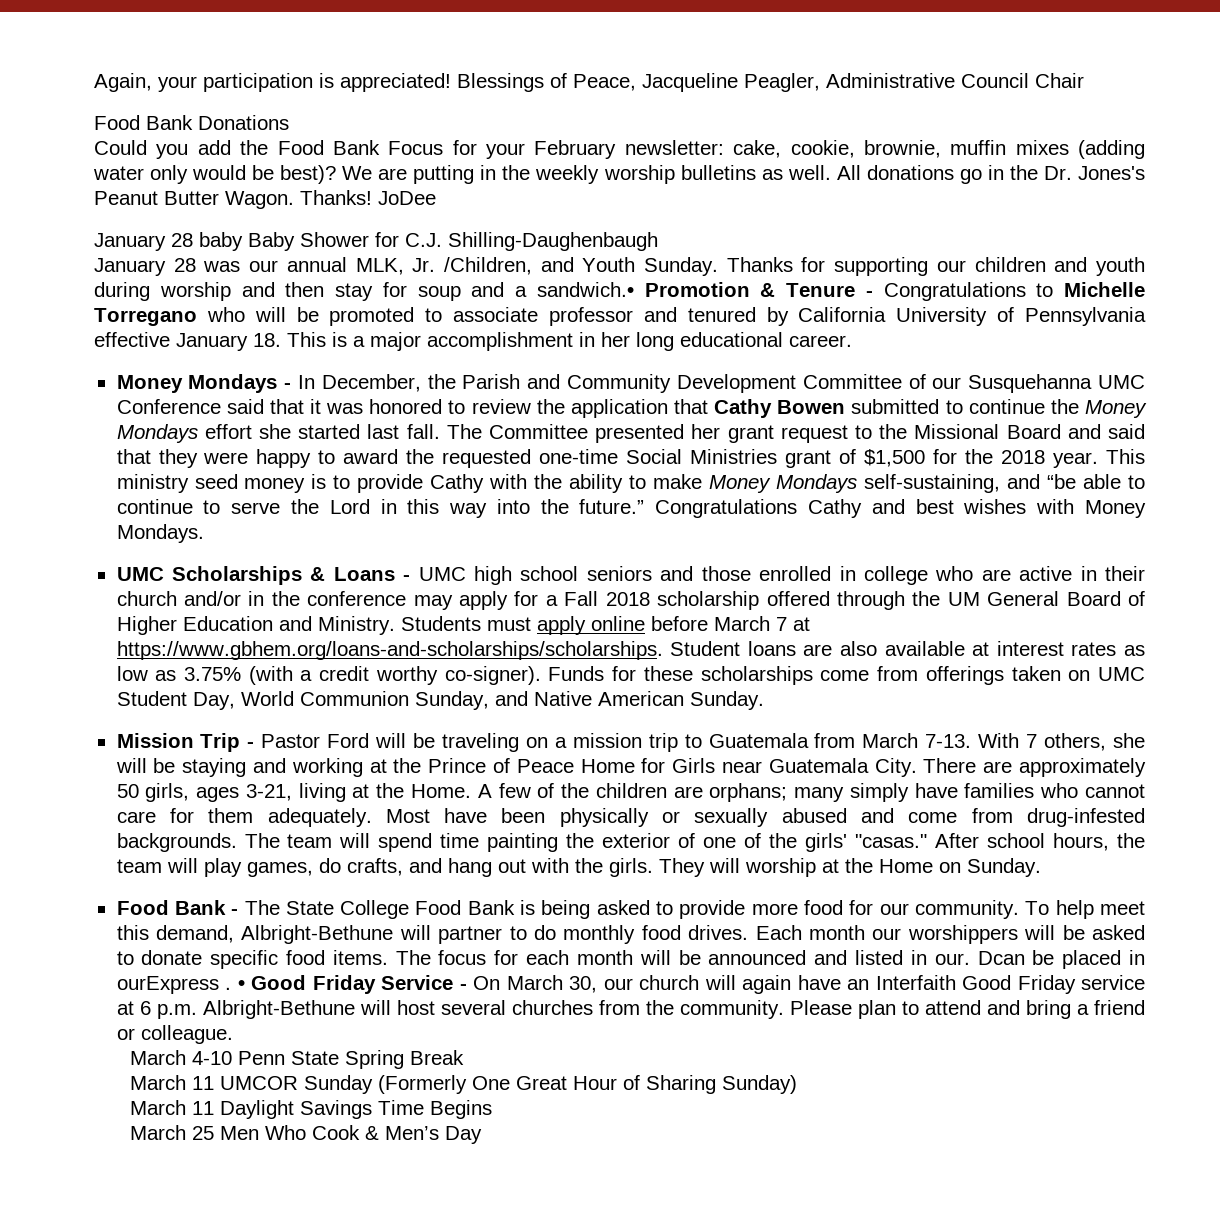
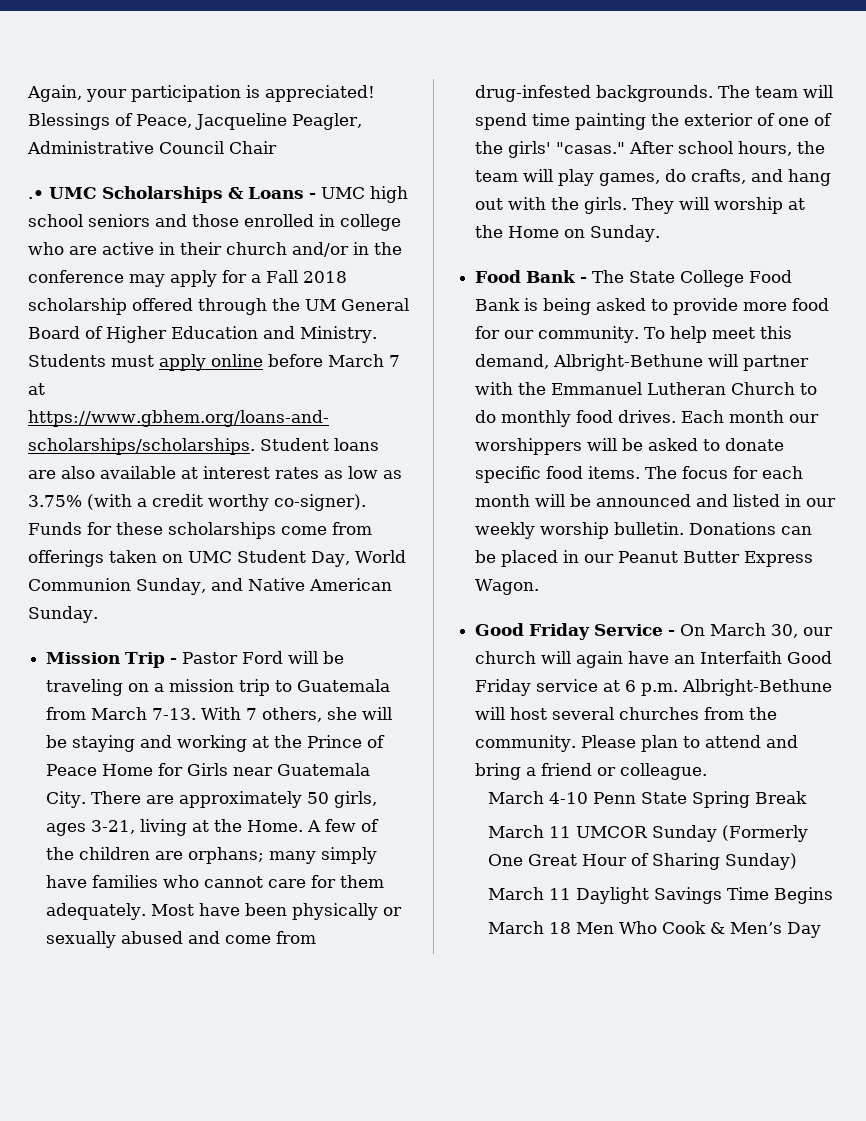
[94,115,289,130] [94,140,1145,159] [93,165,1145,184] [94,190,436,209] [94,232,658,251] [94,257,1146,276] [94,282,1145,301] [94,307,1147,326] [94,332,852,351] [116,374,1145,393] [116,399,1147,418] [116,424,1146,443] [116,449,1145,468] [116,474,1145,493] [116,499,1146,518] [116,524,204,543] Food Bank Donations // Could you add the Food Bank Focus for your February newsletter: cake, cookie, brownie, muffin mixes (adding water only would be best)? We are putting in the weekly worship bulletins as well. All donations go in the Dr. Jones's Peanut Butter Wagon. Thanks! JoDee // January 28 baby Baby Shower for C.J. Shilling-Daughenbaugh // January 28 was our annual MLK, Jr. /Children, and Youth Sunday. Thanks for supporting our children and youth during worship and then stay for soup and a sandwich.• Promotion & Tenure - Congratulations to Michelle Torregano who will be promoted to associate professor and tenured by California University of Pennsylvania effective January 18. This is a major accomplishment in her long educational career. // Money Mondays - In December, the Parish and Community Development Committee of our Susquehanna UMC Conference said that it was honored to review the application that Cathy Bowen submitted to continue the Money Mondays effort she started last fall. The Committee presented her grant request to the Missional Board and said that they were happy to award the requested one-time Social Ministries grant of $1,500 for the 2018 year. This ministry seed money is to provide Cathy with the ability to make Money Mondays self-sustaining, and “be able to continue to serve the Lord in this way into the future.” Congratulations Cathy and best wishes with Money Mondays. // -> [28,190,44,199] .•
(503, 935) none -> [475,382,796,395] with the Emmanuel Lutheran Church
[934,950,1145,969] [116,976,245,994] our. Dcan be placed in ourExpress . • -> [806,498,837,507] [475,522,813,539] [475,550,814,567] [475,579,540,595] our weekly worship bulletin. Donations can be placed in our Peanut Butter Express Wagon. //
[192,1126,215,1140] 25 -> [548,922,571,934] 18

